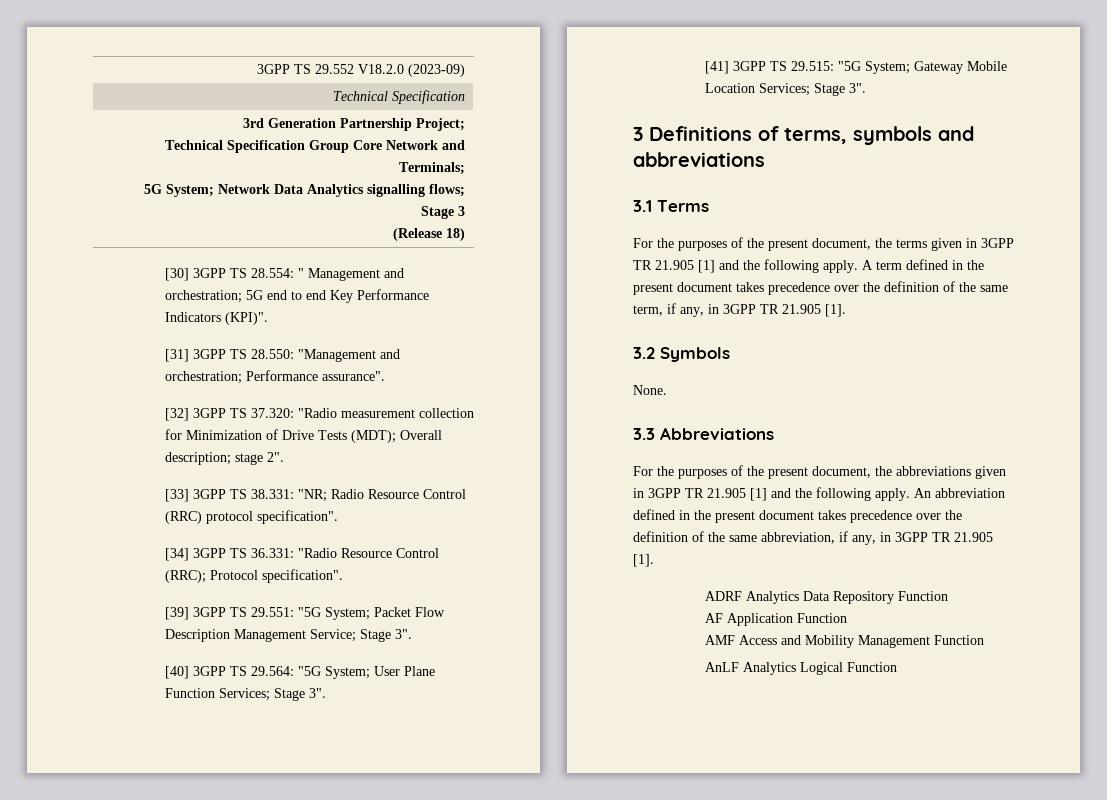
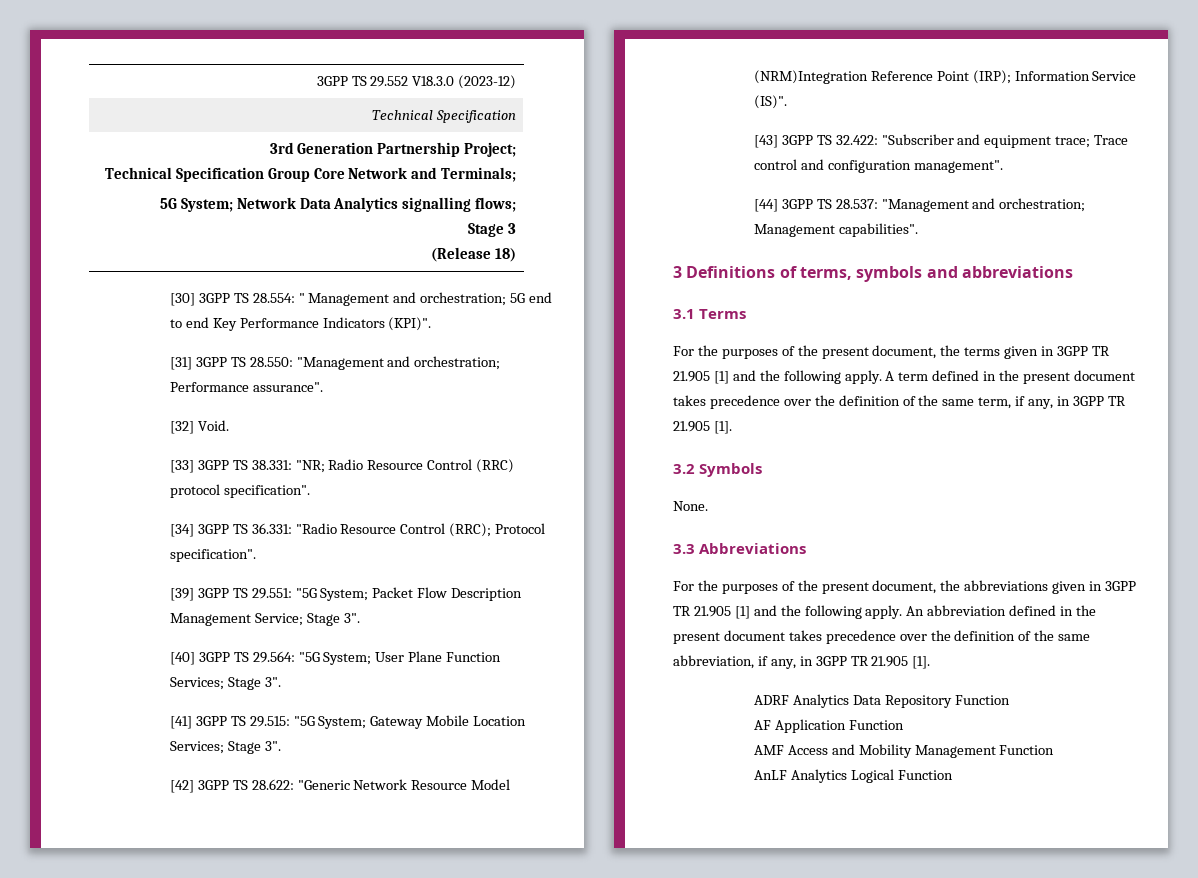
[357,64,465,77] V18.2.0 (2023-09) -> [412,75,517,89] V18.3.0 (2023-12)
[192,408,474,418] [164,429,442,443] [164,452,284,465] 3GPP TS 37.320: "Radio measurement collection for Minimization of Drive Tests (MDT); Overall description; stage 2". -> [197,420,229,431] Void.
(866, 88) none -> [169,779,511,793] [753,70,1137,84] [753,95,787,109] [753,134,1129,148] [753,159,1003,173] [753,198,1086,212] [753,223,918,237] // [42] 3GPP TS 28.622: "Generic Network Resource Model (NRM)Integration Reference Point (IRP); Information Service (IS)". // [43] 3GPP TS 32.422: "Subscriber and equipment trace; Trace control and configuration management". // [44] 3GPP TS 28.537: "Management and orchestration; Management capabilities".

